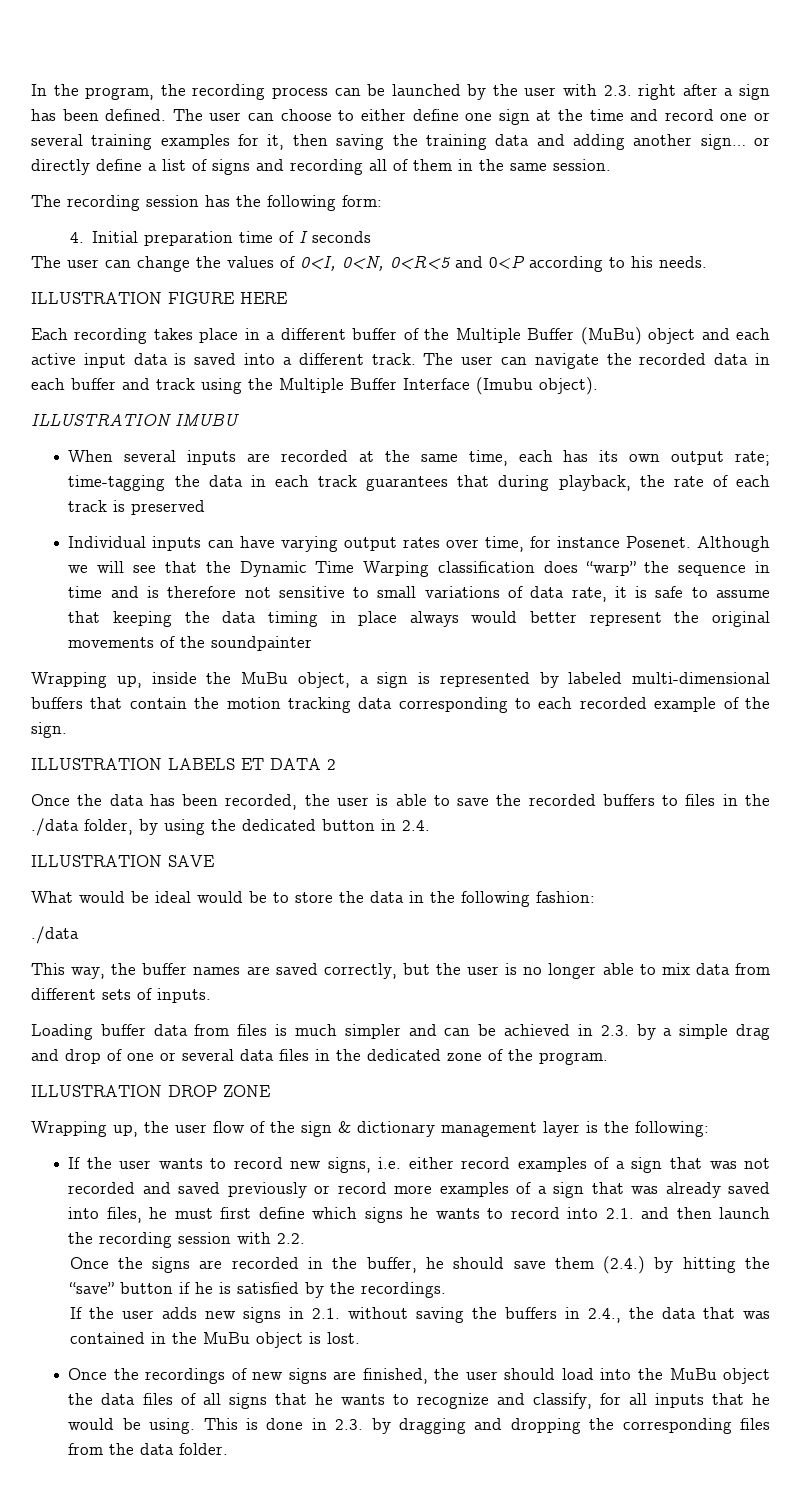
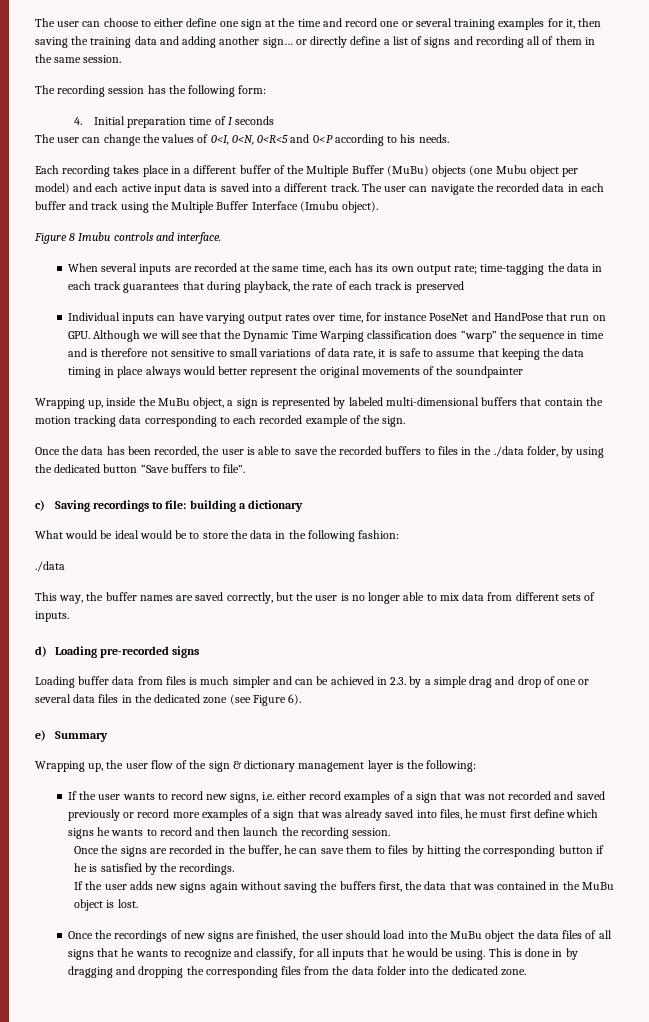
[31,84,770,100] [31,109,167,121] In the program, the recording process can be launched by the user with 2.3. right after a sign has been defined. -> (35, 22) none
[31,292,287,304] // ILLUSTRATION FIGURE HERE -> (449, 138) none
[648,328,696,344] object -> [432,165,579,177] [35,183,70,194] objects (one Mubu object per model)
[31,413,239,426] ILLUSTRATION IMUBU -> [34,232,222,244] Figure 8 Imubu controls and interface.
[625,536,691,548] Posenet. -> [429,312,606,321] [67,331,90,339] PoseNet and HandPose that run on GPU.
[31,758,336,770] // ILLUSTRATION LABELS ET DATA 2 -> (406, 421) none
[381,819,430,831] [31,855,214,867] in 2.4. // ILLUSTRATION SAVE -> [140,464,246,473] [35,500,304,512] “Save buffers to file”. // c) Saving recordings to file: building a dictionary
(211, 995) none -> [35,646,200,658] // d) Loading pre-recorded signs
[488,1049,608,1065] [31,1085,270,1097] of the program. // ILLUSTRATION DROP ZONE -> [229,694,302,706] [35,730,108,742] (see Figure 6). // e) Summary
[567,1207,634,1219] into 2.1. -> (192, 831) none
[178,1232,306,1244] session with 2.2. -> [352,828,391,836] session.
[453,1257,505,1269] should -> [299,848,318,854] can
[603,1256,646,1274] (2.4.) -> [375,845,409,854] to files
[68,1282,114,1294] “save” -> [483,845,556,857] corresponding
[288,1307,340,1319] in 2.1. -> [209,882,238,893] again
[564,1307,621,1323] in 2.4., -> [378,881,402,892] first,
[335,1419,364,1430] 2.3. -> (563, 953) none
[179,1443,229,1455] folder. -> [376,966,526,976] folder into the dedicated zone.

